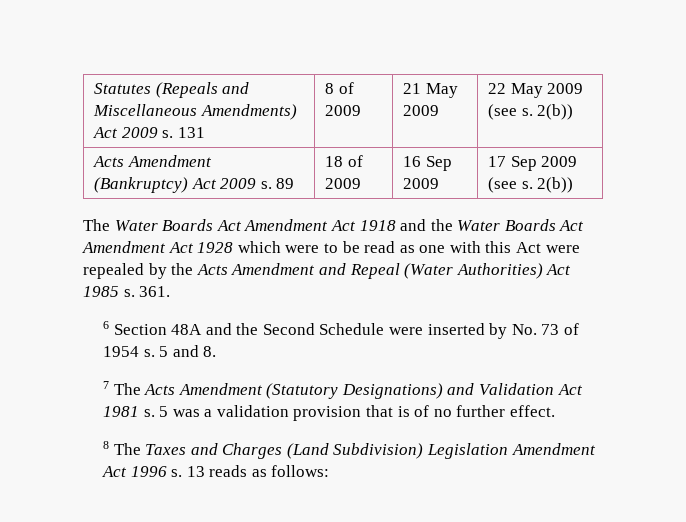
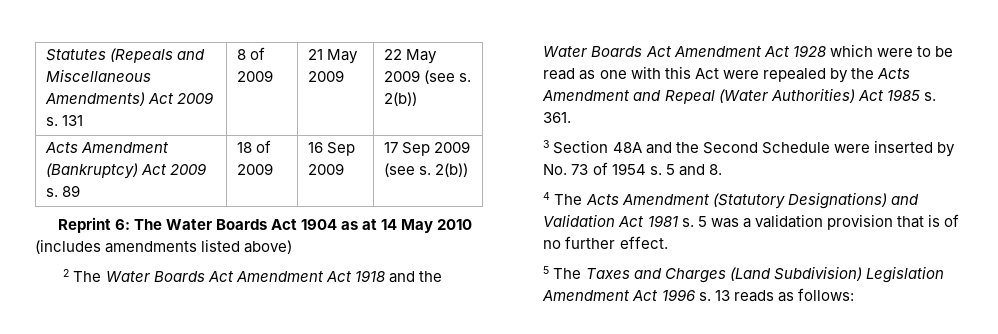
(574, 185) none -> [57,217,473,233] [35,239,293,254] [63,269,70,277] Reprint 6: The Water Boards Act 1904 as at 14 May 2010 (includes amendments listed above) // 2
[102,321,109,329] 6 -> [543,140,550,148] 3
[102,381,109,389] 7 -> [543,192,551,200] 4
[102,441,109,449] 8 -> [543,266,550,274] 5

